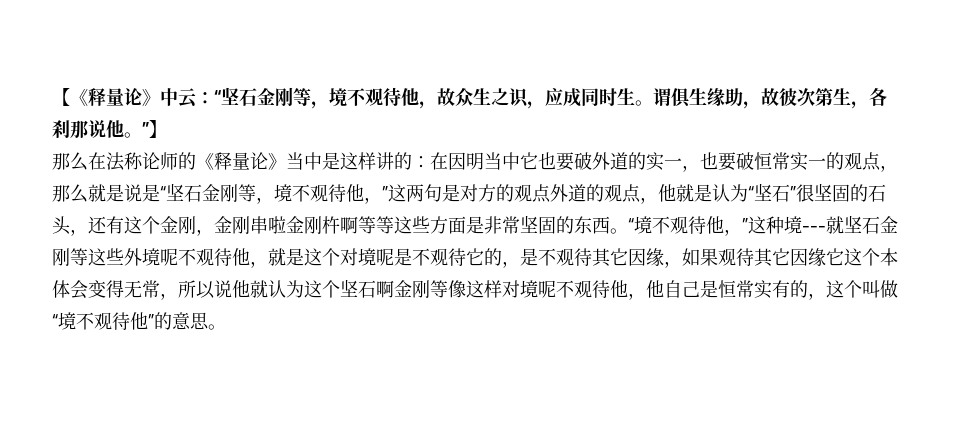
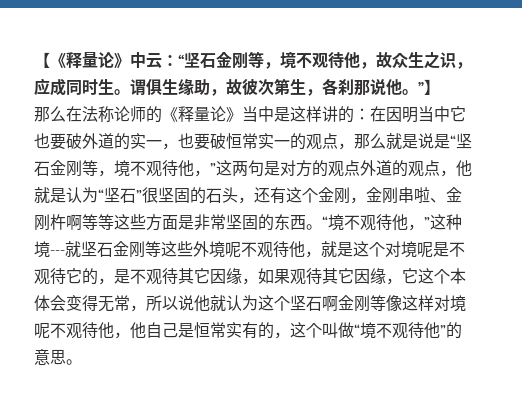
(286, 225) none -> [430,198,446,203] 、
(826, 257) none -> [386,278,402,285] ，

